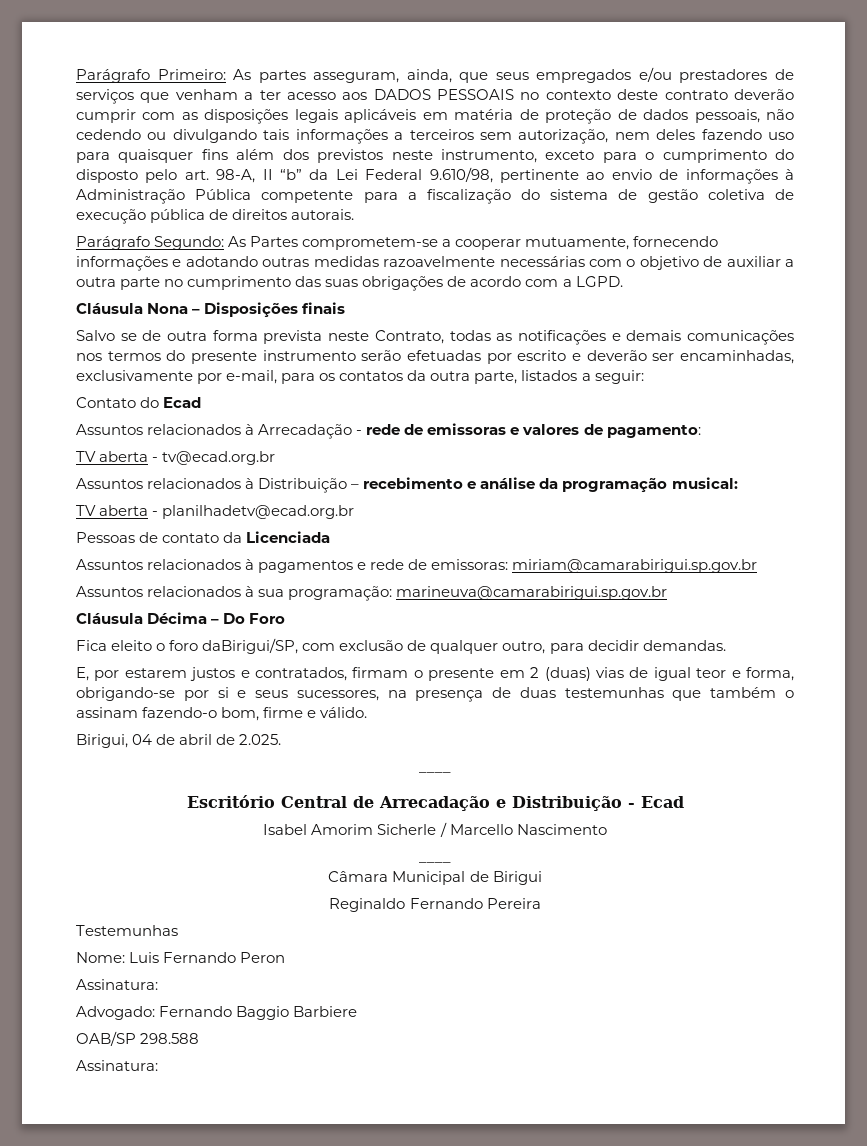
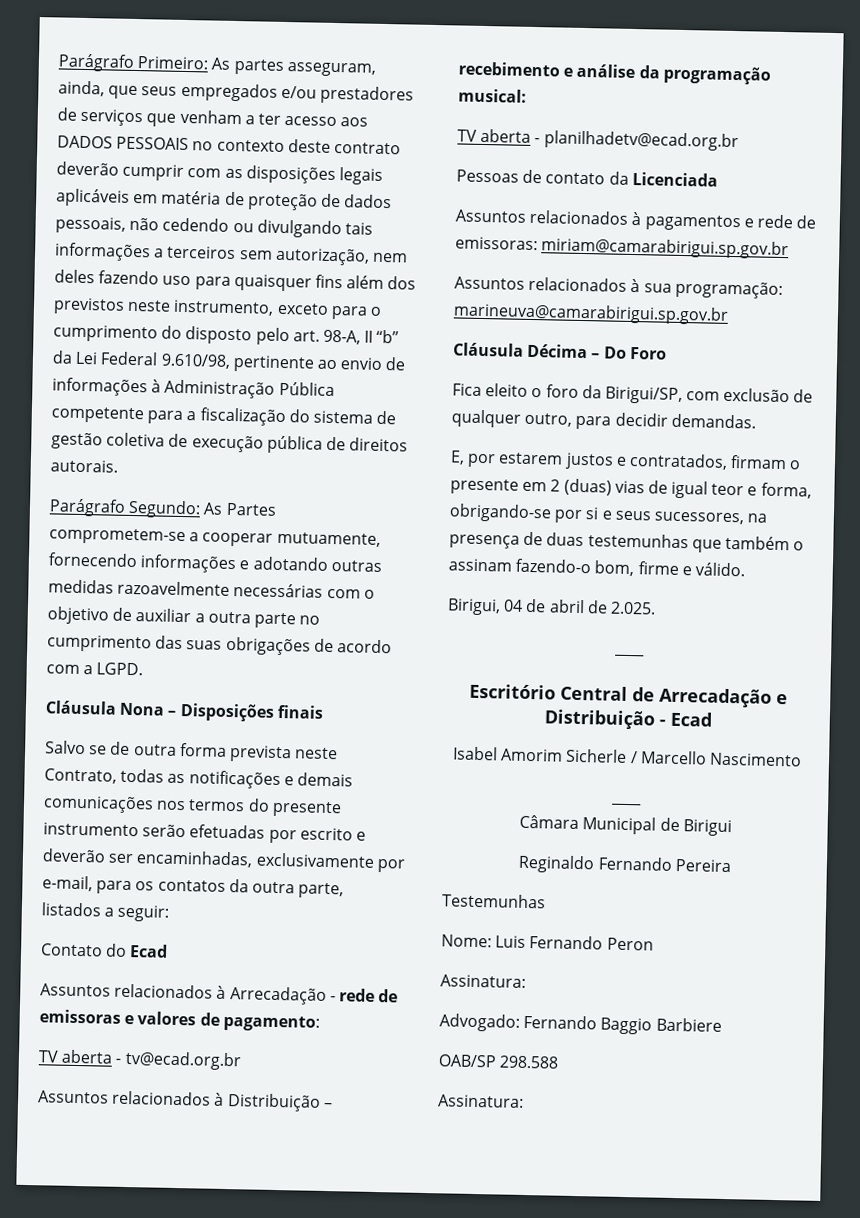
[202,638,299,654] daBirigui/SP, -> [581,384,683,405] da Birigui/SP,

